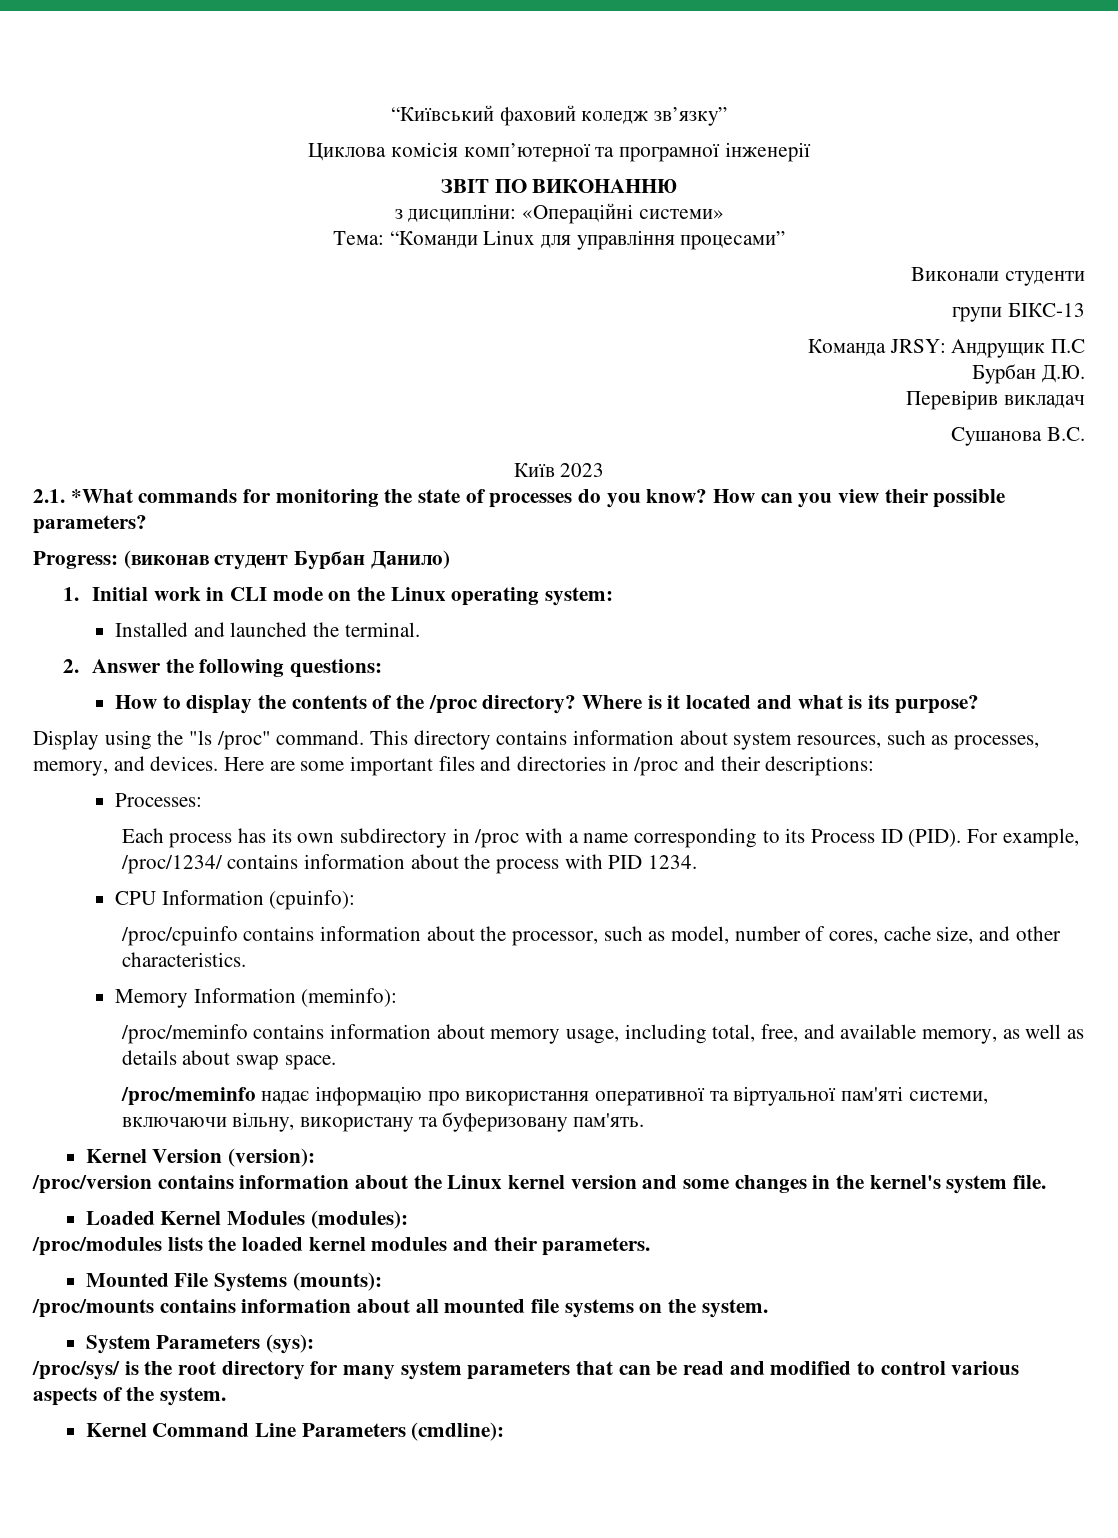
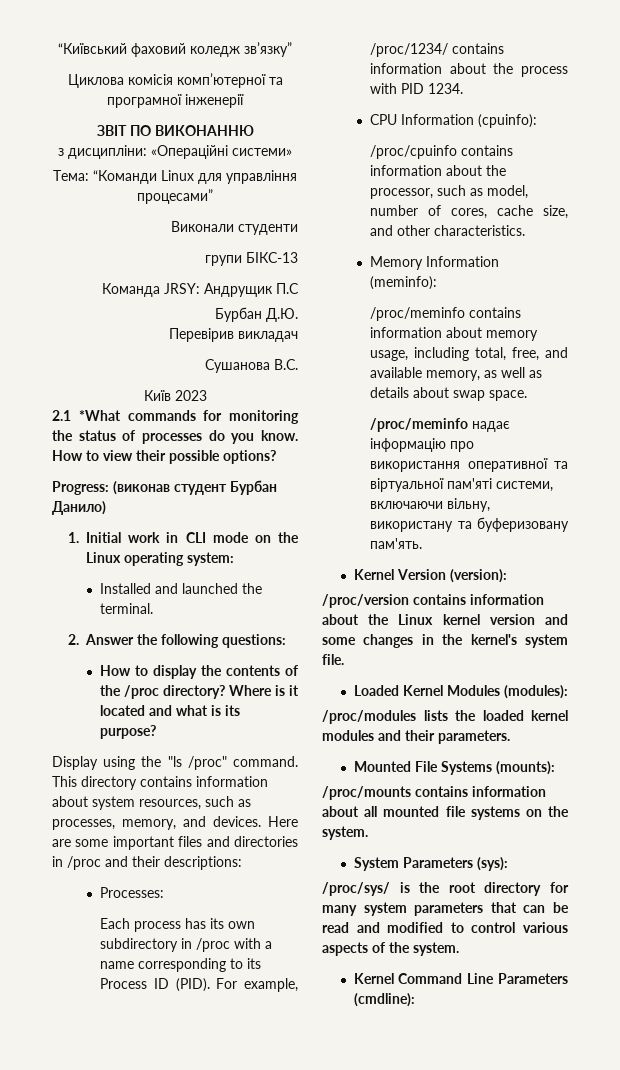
[33,489,65,503] 2.1. -> [52,410,71,421] 2.1
[418,489,461,503] state -> [78,430,116,441] status
[646,489,833,508] know? How can you -> [261,430,298,441] [52,450,99,461] know. How to
[33,515,147,534] parameters? -> [223,450,276,464] options?

